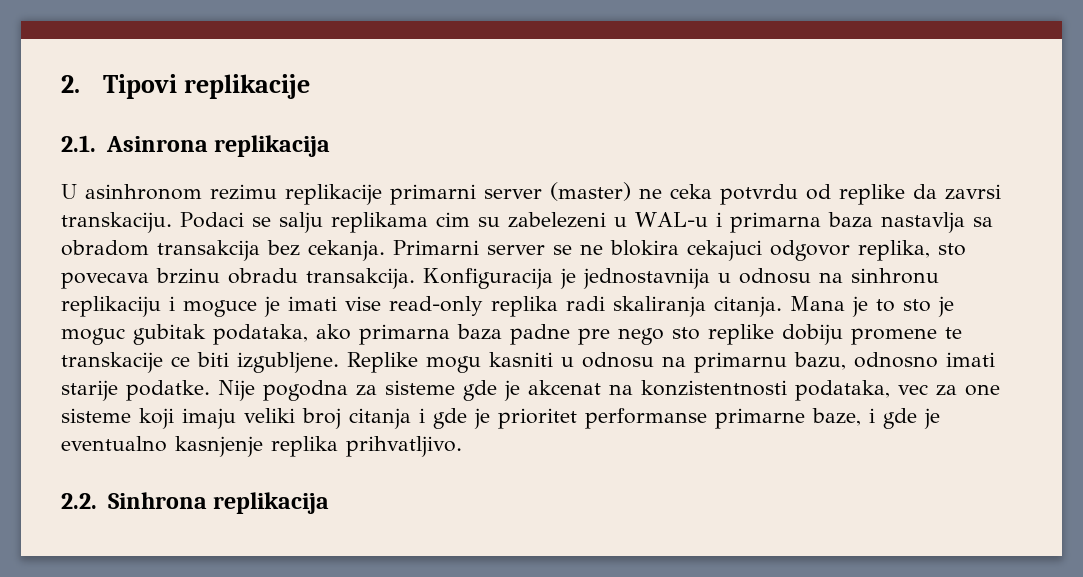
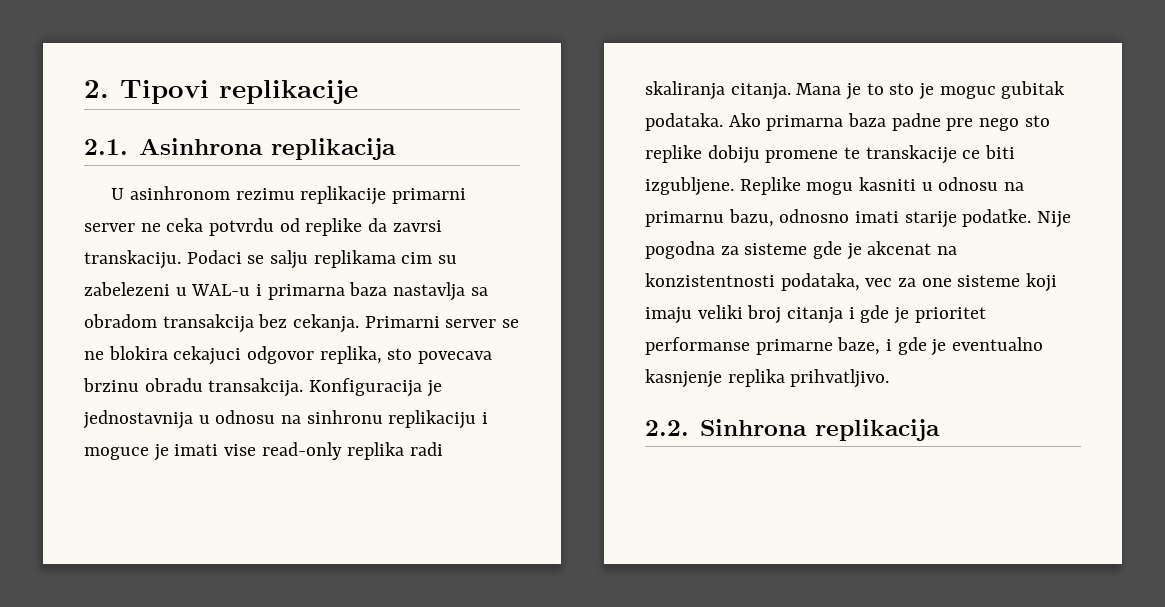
[105,136,208,152] Asinrona -> [138,138,263,155] Asinhrona
[550,182,631,201] (master) -> (135, 227) none
[213,324,351,345] podataka, ako -> [645,113,761,131] podataka. Ako

